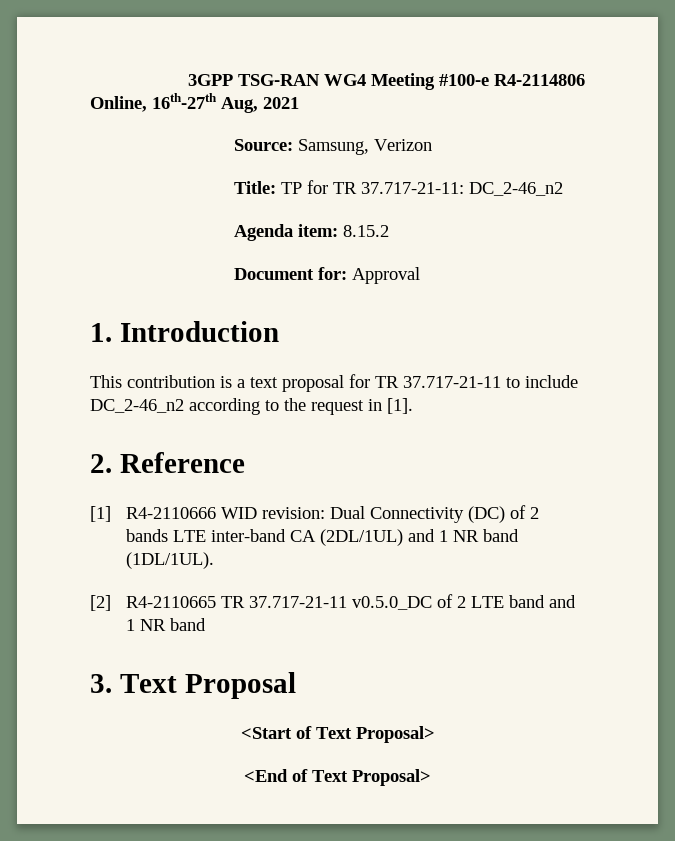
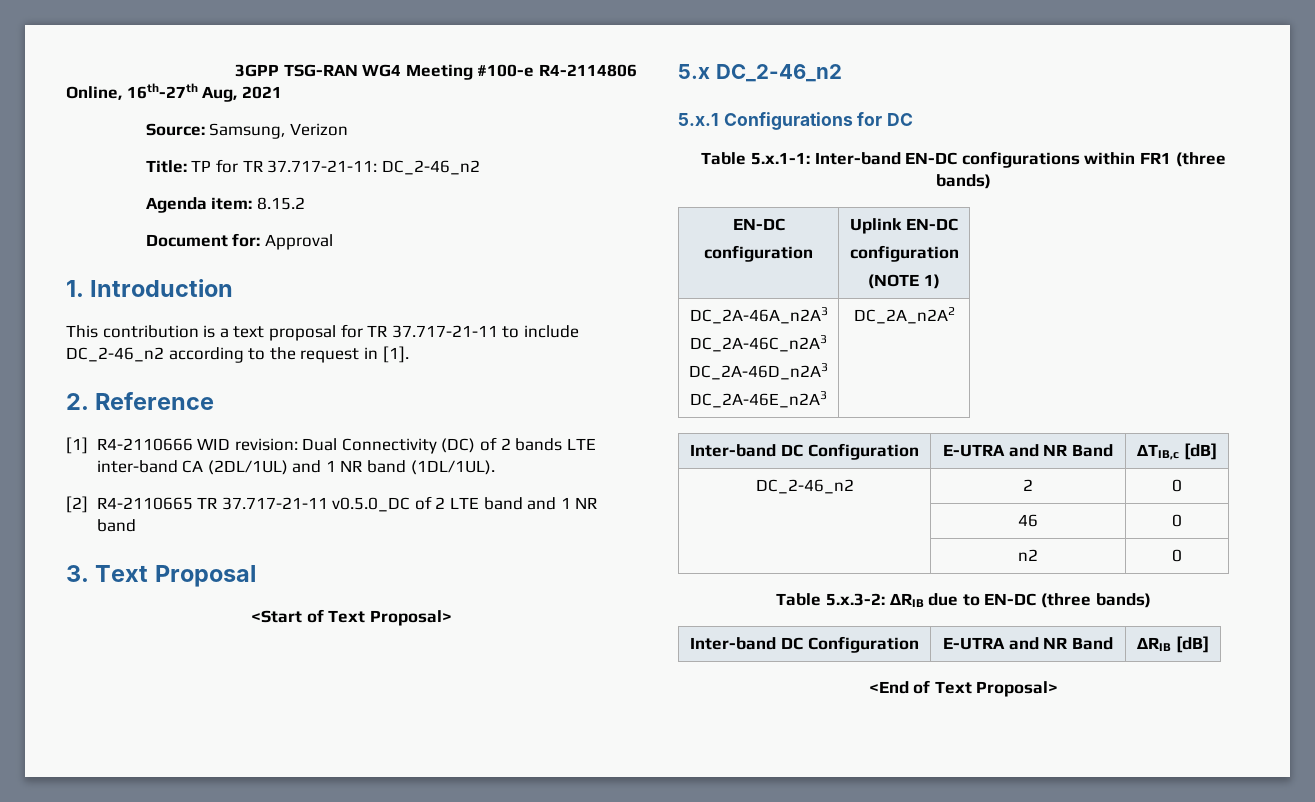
(435, 734) none -> [678,64,842,82] [678,112,914,130] [701,151,1226,168] [936,174,991,189] [732,218,785,231] [704,245,813,262] [850,218,958,234] [849,245,959,262] [868,274,940,289] [689,307,828,324] [690,335,827,352] [689,363,828,380] [690,391,827,408] [853,307,955,324] [690,443,919,460] [943,444,1113,457] [1136,443,1217,460] [755,479,854,494] [1023,479,1033,491] [1172,479,1182,492] [1018,514,1038,527] [1172,514,1182,527] [1018,549,1038,561] [1172,549,1182,562] [776,593,1151,608] [690,636,919,653] [943,637,1113,650] [1136,636,1209,653] // 5.x DC_2-46_n2 // 5.x.1 Configurations for DC // Table 5.x.1-1: Inter-band EN-DC configurations within FR1 (three bands) // EN-DC // configuration | Uplink EN-DC // configuration // (NOTE 1) // DC_2A-46A_n2A3 // DC_2A-46C_n2A3 // DC_2A-46D_n2A3 // DC_2A-46E_n2A3 | DC_2A_n2A2 // Inter-band DC Configuration | E-UTRA and NR Band | ΔTIB,c [dB] // DC_2-46_n2 | 2 | 0 // | 46 | 0 // | n2 | 0 // Table 5.x.3-2: ΔRIB due to EN-DC (three bands) // Inter-band DC Configuration | E-UTRA and NR Band | ΔRIB [dB]

